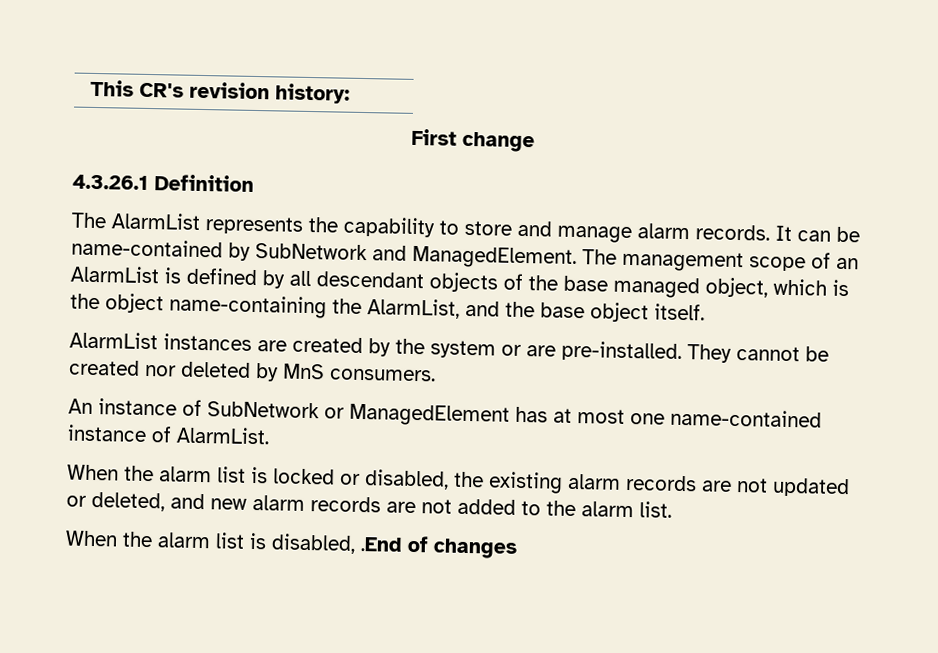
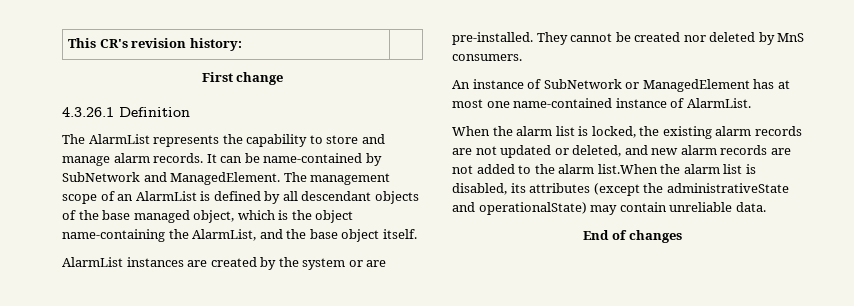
[273,468,449,490] locked or disabled, -> [591,126,636,138] locked,
[639,501,672,518] [65,530,118,547] list. // When -> [597,164,658,174] list.When
[360,537,403,552] .End -> [510,183,789,196] [452,202,766,215] [583,230,610,240] its attributes (except the administrativeState and operationalState) may contain unreliable data. // End

